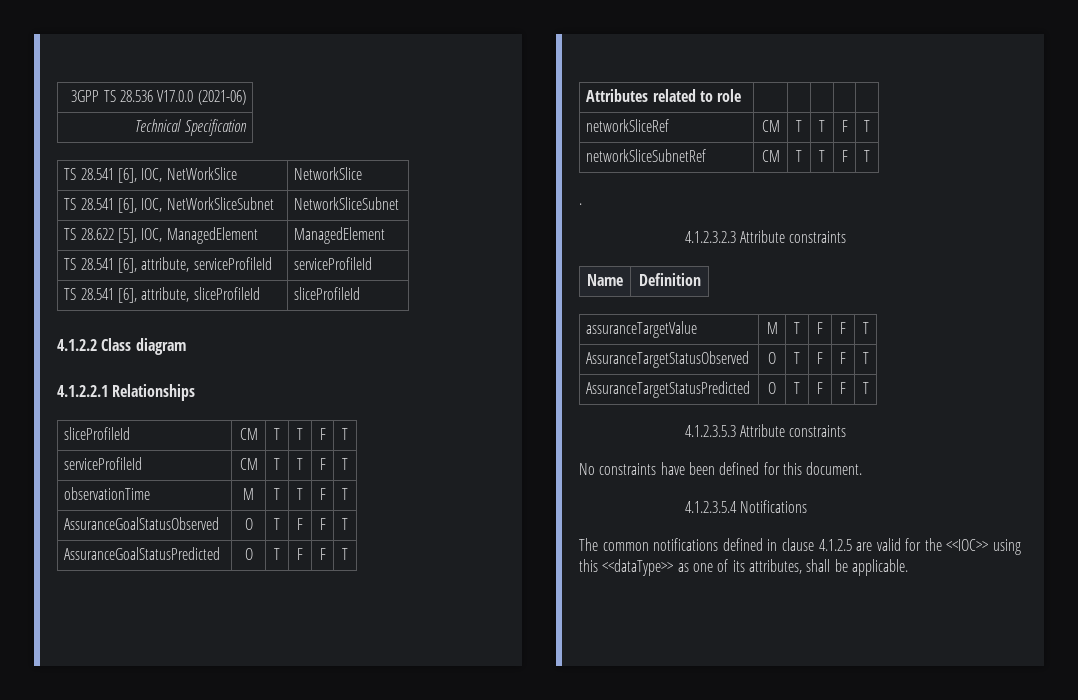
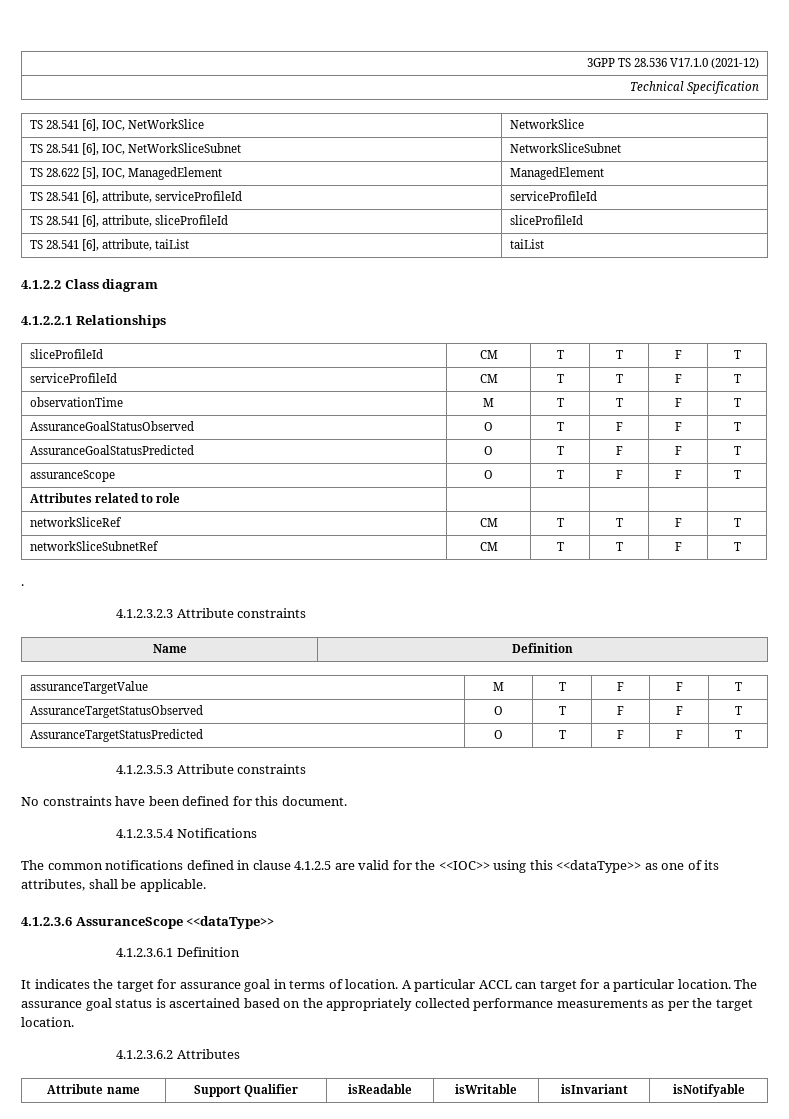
[157,90,246,105] V17.0.0 (2021-06) -> [670,58,760,69] V17.1.0 (2021-12)
(361, 293) none -> [29,239,190,251] [509,239,544,249] // TS 28.541 [6], attribute, taiList | taiList
(348, 554) none -> [29,470,115,482] [484,470,493,479] [556,470,564,479] [615,470,623,479] [674,470,682,479] [733,470,741,479] // assuranceScope | O | T | F | F | T
(908, 567) none -> [21,916,275,929] [116,947,240,957] [21,979,758,992] [21,998,753,1011] [21,1017,74,1027] [116,1049,240,1059] [47,1084,140,1094] [193,1084,299,1097] [348,1084,412,1094] [455,1084,517,1094] [560,1084,628,1094] [672,1084,745,1097] // 4.1.2.3.6 AssuranceScope <<dataType>> // 4.1.2.3.6.1 Definition // It indicates the target for assurance goal in terms of location. A particular ACCL can target for a particular location. The assurance goal status is ascertained based on the appropriately collected performance measurements as per the target location. // 4.1.2.3.6.2 Attributes // Attribute name | Support Qualifier | isReadable | isWritable | isInvariant | isNotifyable

